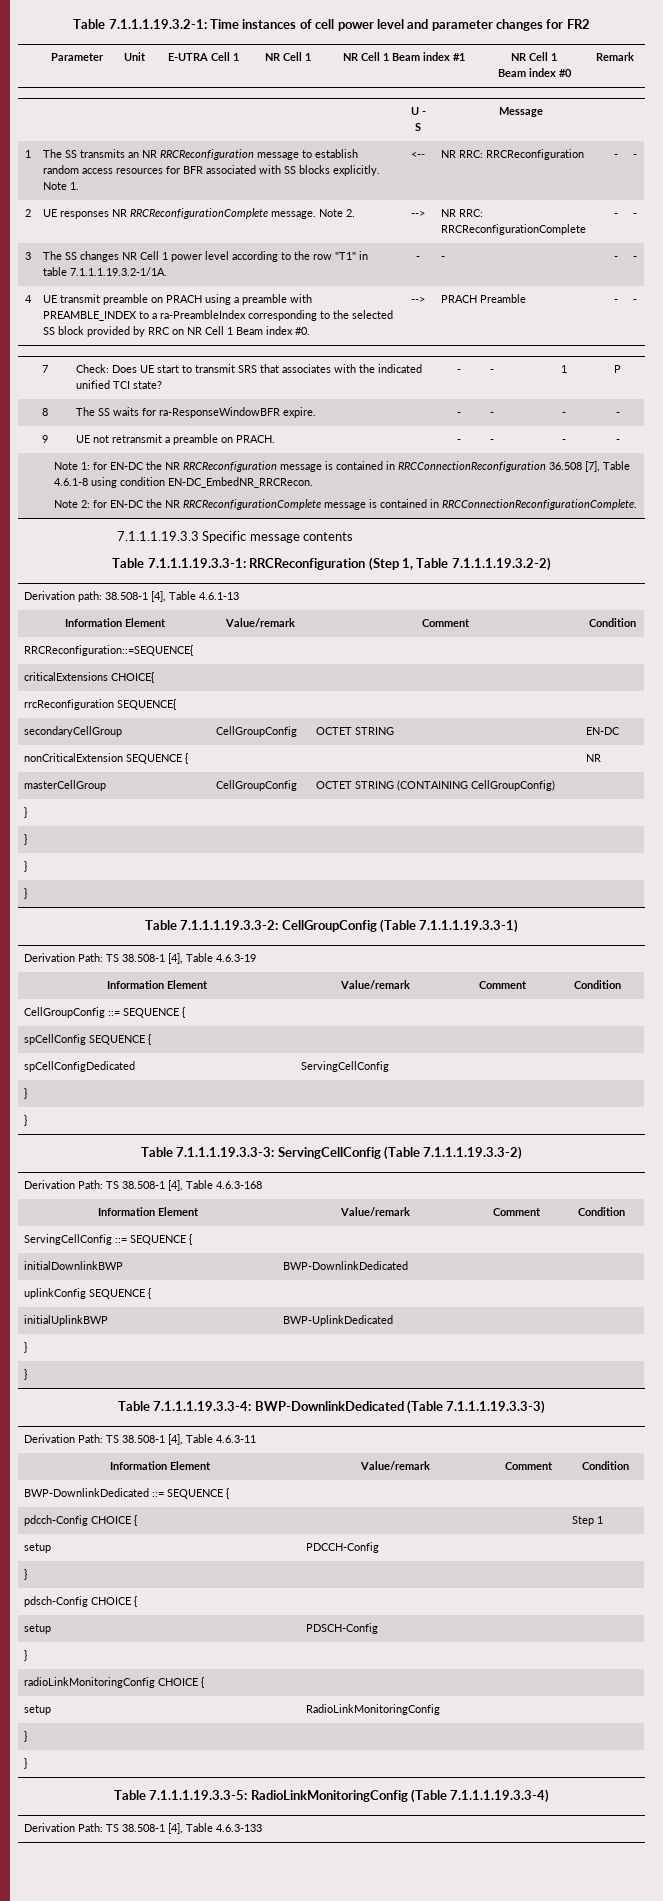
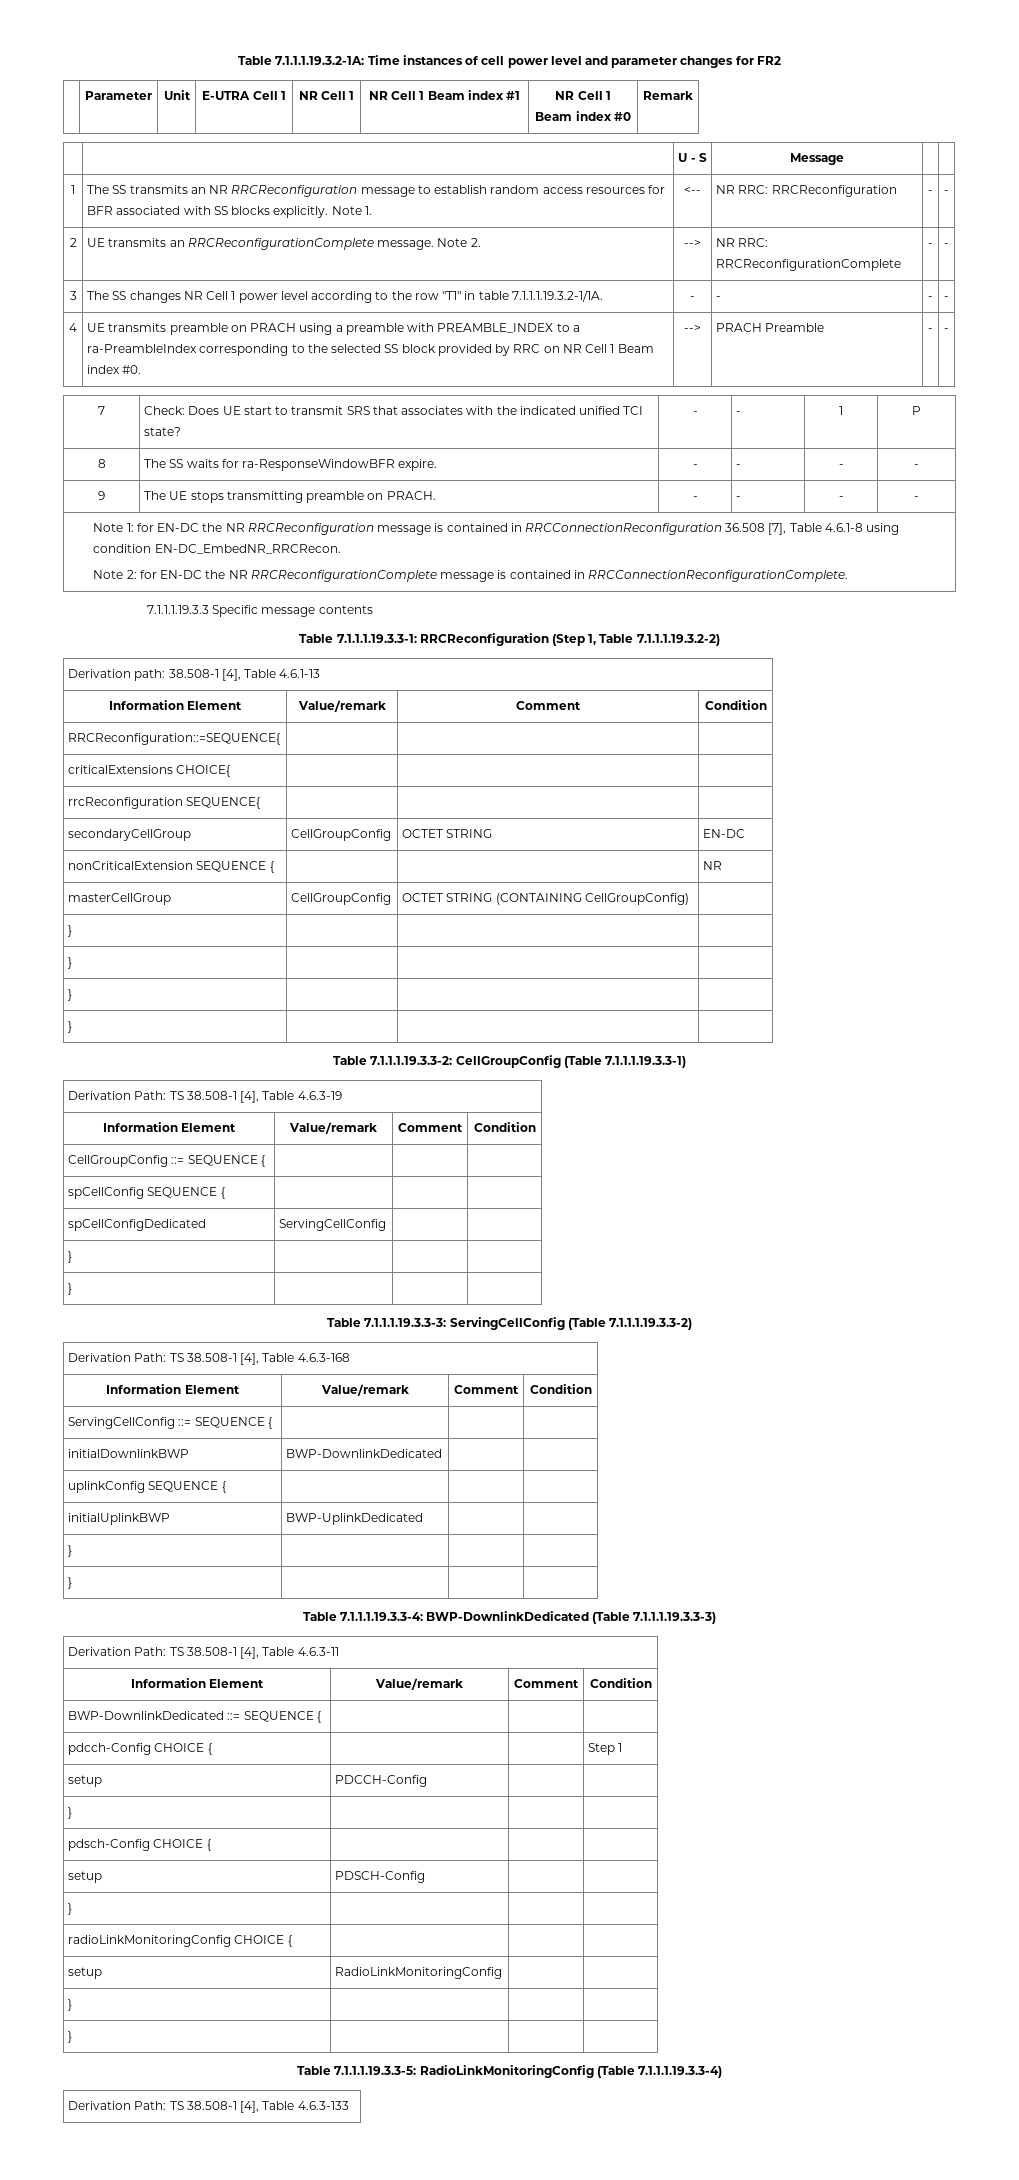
[73,19,207,29] Table 7.1.1.1.19.3.2-1: -> [238,56,365,65] Table 7.1.1.1.19.3.2-1A:
[60,209,128,219] responses NR -> [108,238,185,247] transmits an
[60,294,101,303] transmit -> [108,323,167,332] transmits
[76,434,171,443] UE not retransmit a -> [144,491,303,503] The UE stops transmitting

